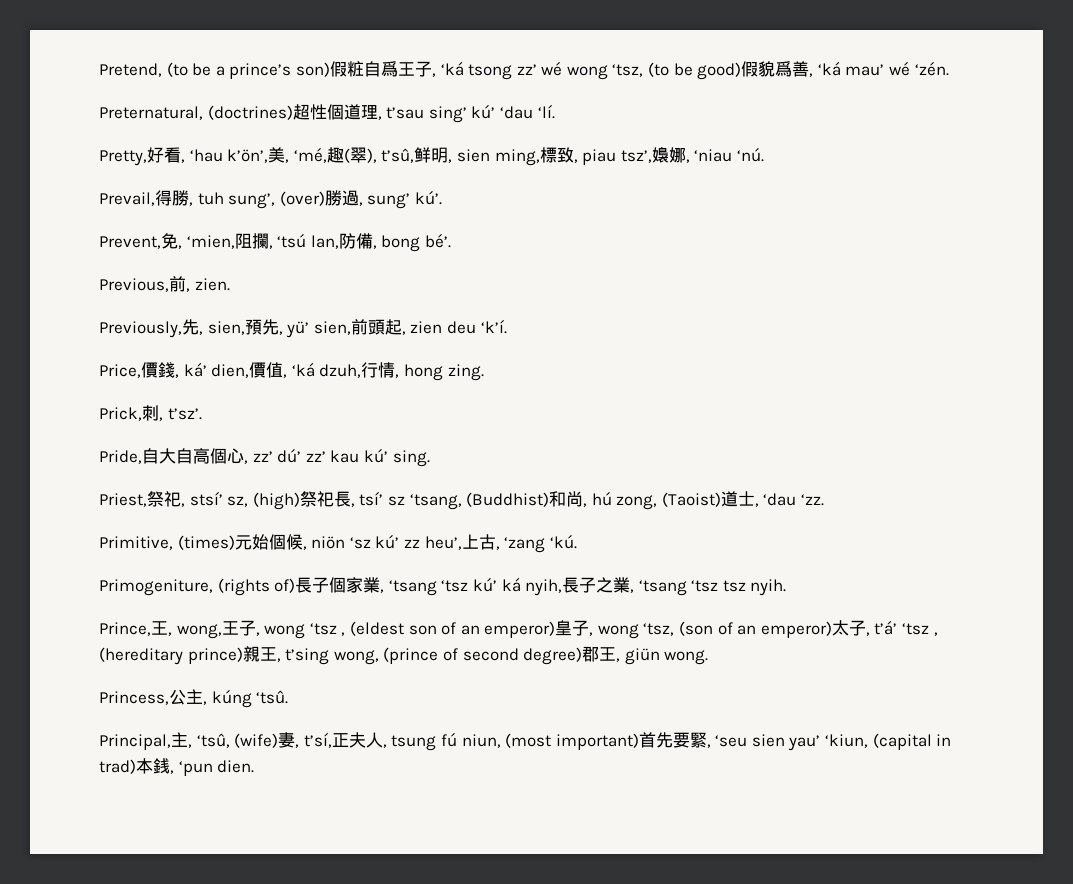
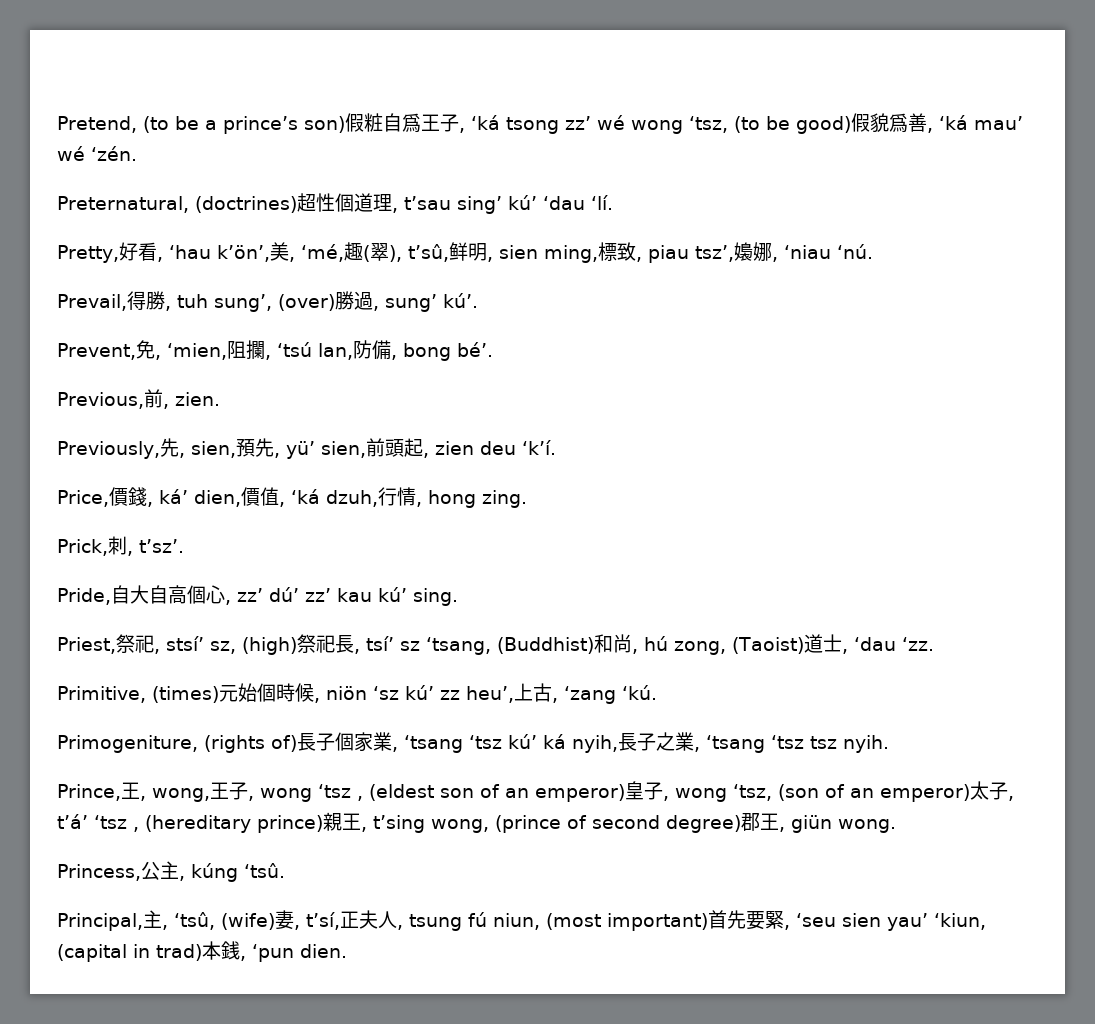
(286, 542) none -> [276,683,295,702] 時

